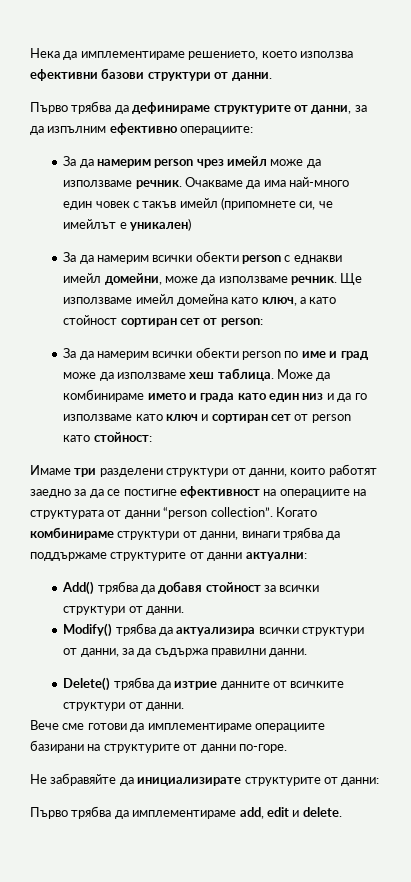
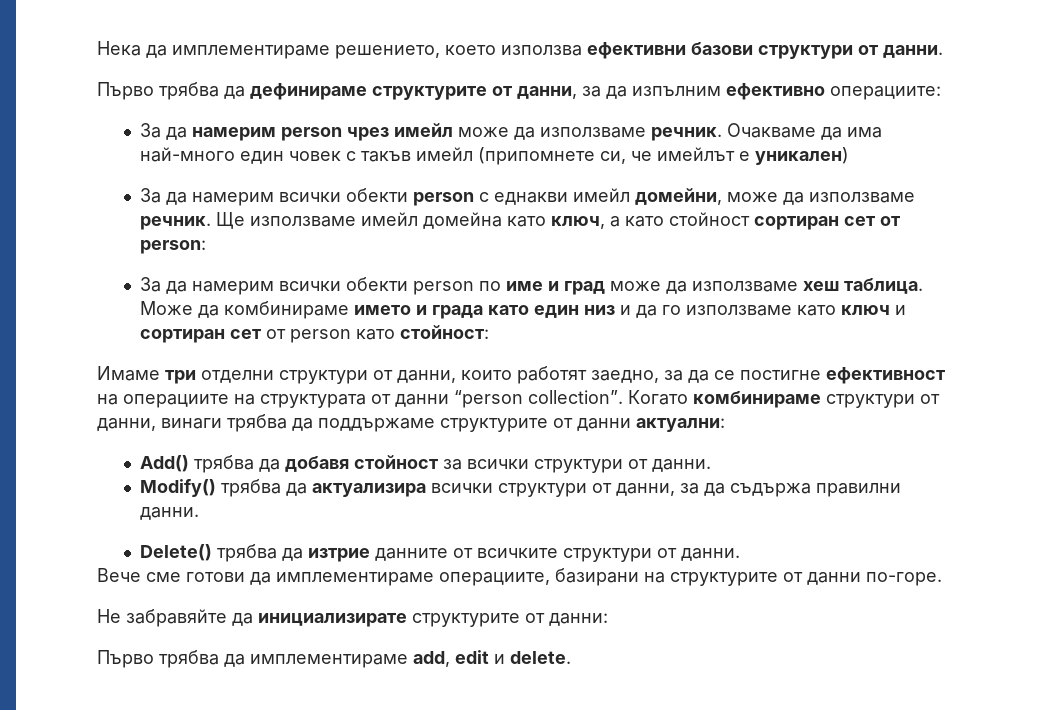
[99,468,163,477] разделени -> [201,370,274,383] отделни
[30,489,71,498] заедно -> [591,370,659,383] заедно,
[254,723,325,732] операциите -> [439,572,550,586] операциите,

